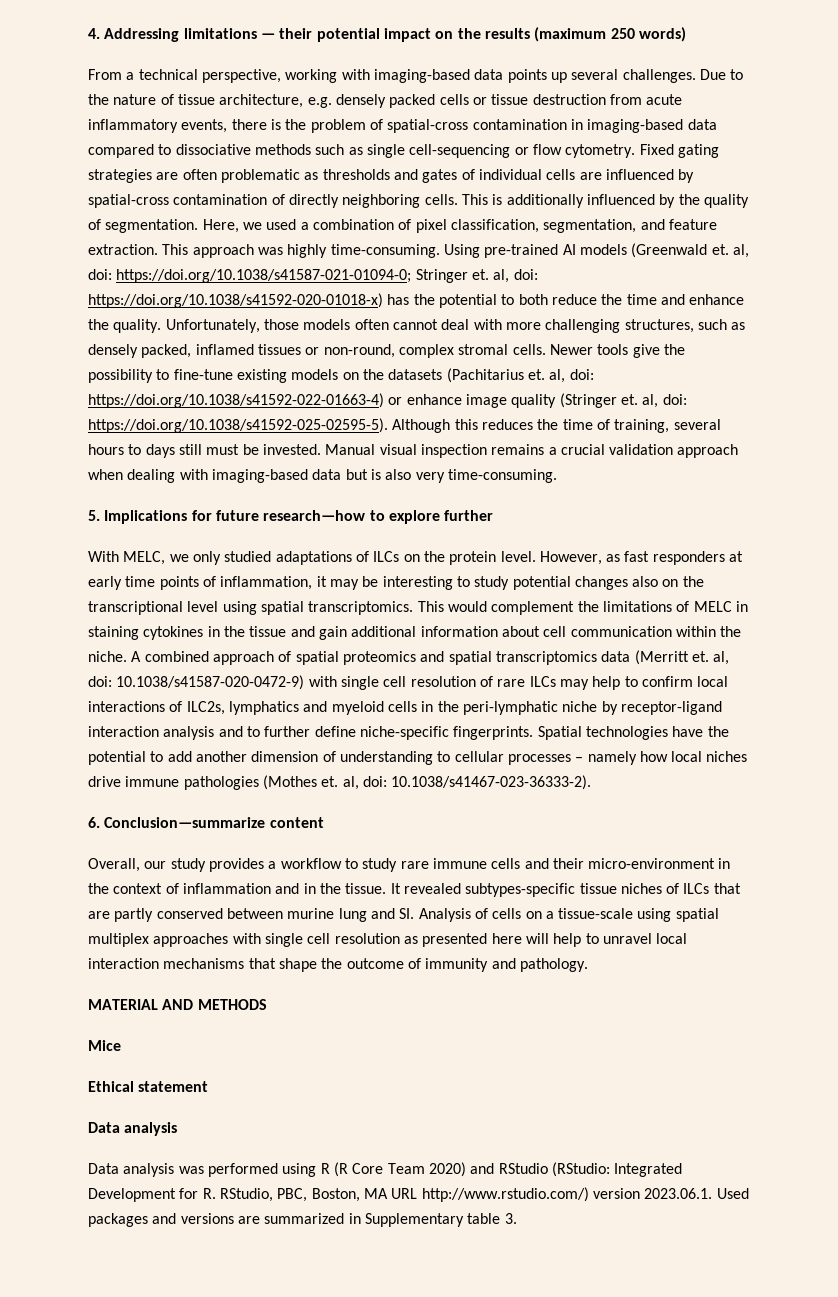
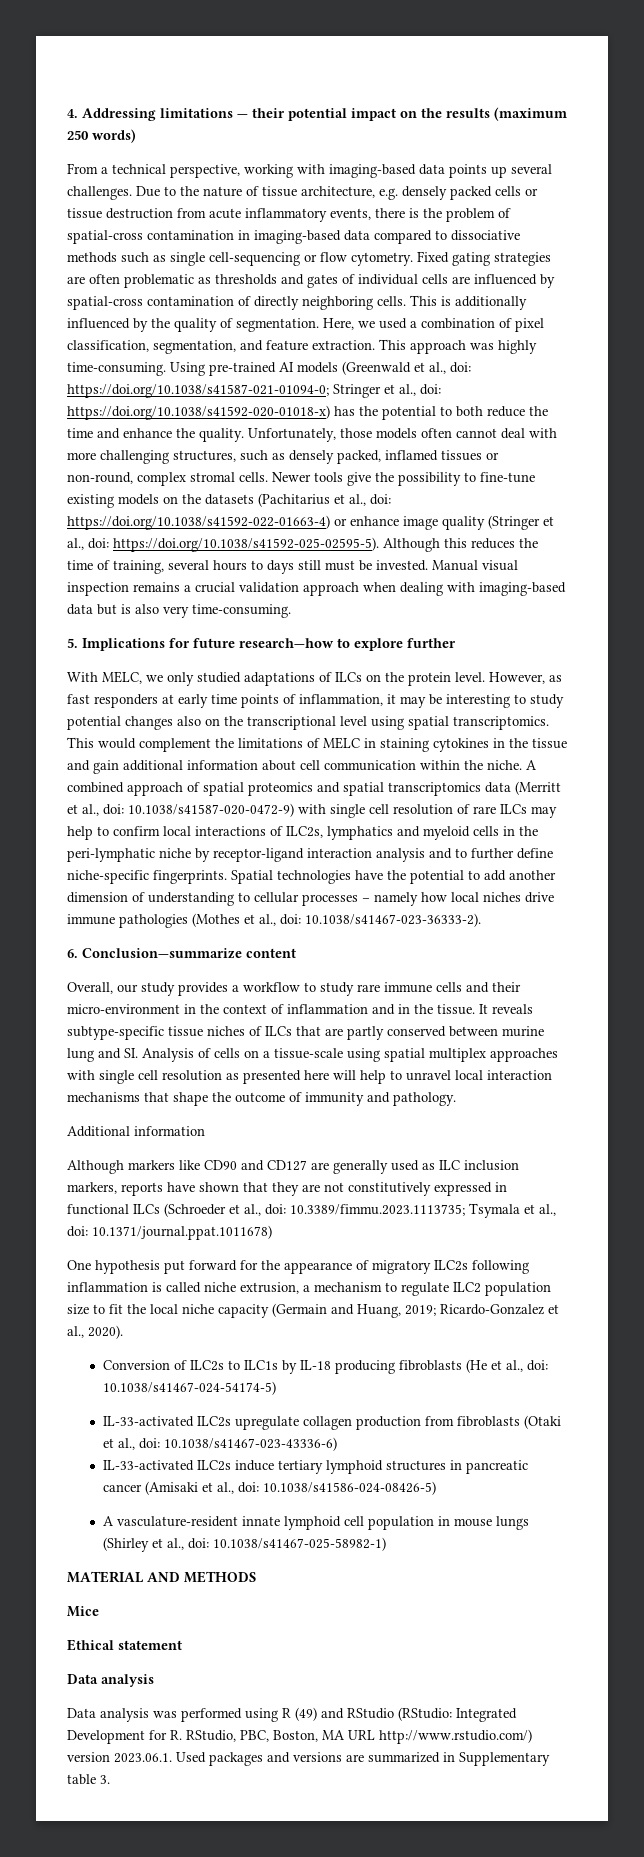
[711,244,749,258] et. al, -> [414,362,446,374] et al.,
[471,269,510,283] et. al, -> [384,384,416,396] et al.,
[527,369,566,383] et. al, -> [334,494,366,506] et al.,
[620,394,659,408] et. al, -> [543,516,554,526] [67,538,84,550] et al.,
[691,651,730,665] et. al, -> [67,804,99,816] et al.,
[321,776,359,790] et. al, -> [244,914,276,926] et al.,
[403,883,576,897] revealed subtypes-specific -> [492,1004,533,1014] [67,1026,164,1040] reveals subtype-specific
(588, 965) none -> [67,1126,205,1137] [67,1160,519,1174] [67,1182,507,1196] [67,1203,556,1218] [67,1225,272,1240] [67,1260,529,1274] [67,1282,551,1296] [67,1303,559,1318] [67,1325,123,1339] [103,1359,549,1374] [103,1381,277,1395] [103,1415,562,1430] [103,1437,338,1451] [103,1460,529,1474] [103,1481,437,1495] [103,1516,530,1530] [103,1537,387,1552] // Additional information // Although markers like CD90 and CD127 are generally used as ILC inclusion markers, reports have shown that they are not constitutively expressed in functional ILCs (Schroeder et al., doi: 10.3389/fimmu.2023.1113735; Tsymala et al., doi: 10.1371/journal.ppat.1011678) // One hypothesis put forward for the appearance of migratory ILC2s following inflammation is called niche extrusion, a mechanism to regulate ILC2 population size to fit the local niche capacity (Germain and Huang, 2019; Ricardo-Gonzalez et al., 2020). // Conversion of ILC2s to ILC1s by IL-18 producing fibroblasts (He et al., doi: 10.1038/s41467-024-54174-5) // IL-33-activated ILC2s upregulate collagen production from fibroblasts (Otaki et al., doi: 10.1038/s41467-023-43336-6) // IL-33-activated ILC2s induce tertiary lymphoid structures in pancreatic cancer (Amisaki et al., doi: 10.1038/s41586-024-08426-5) // A vasculature-resident innate lymphoid cell population in mouse lungs (Shirley et al., doi: 10.1038/s41467-025-58982-1)
[333,1162,466,1177] (R Core Team 2020) -> [295,1707,317,1721] (49)

